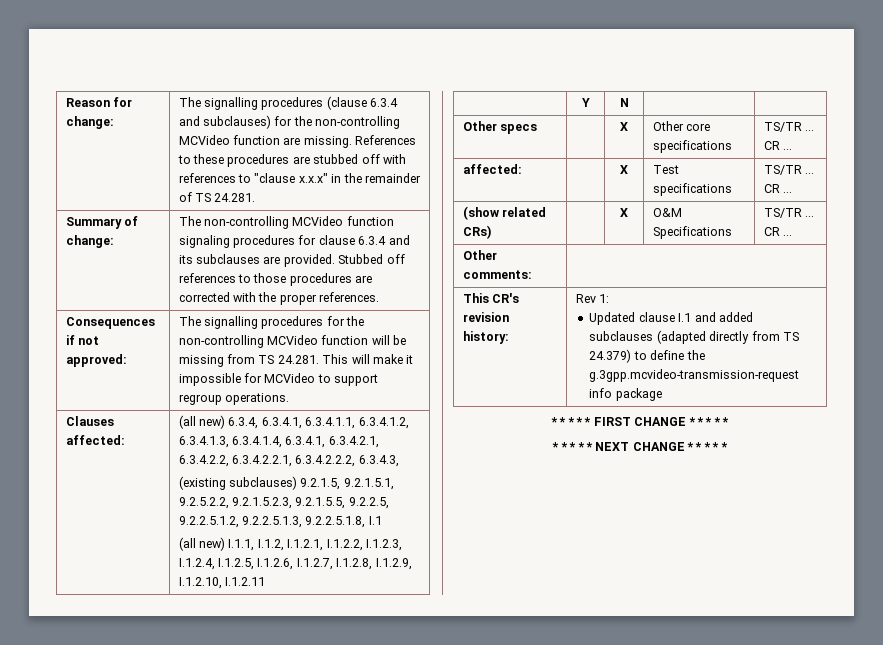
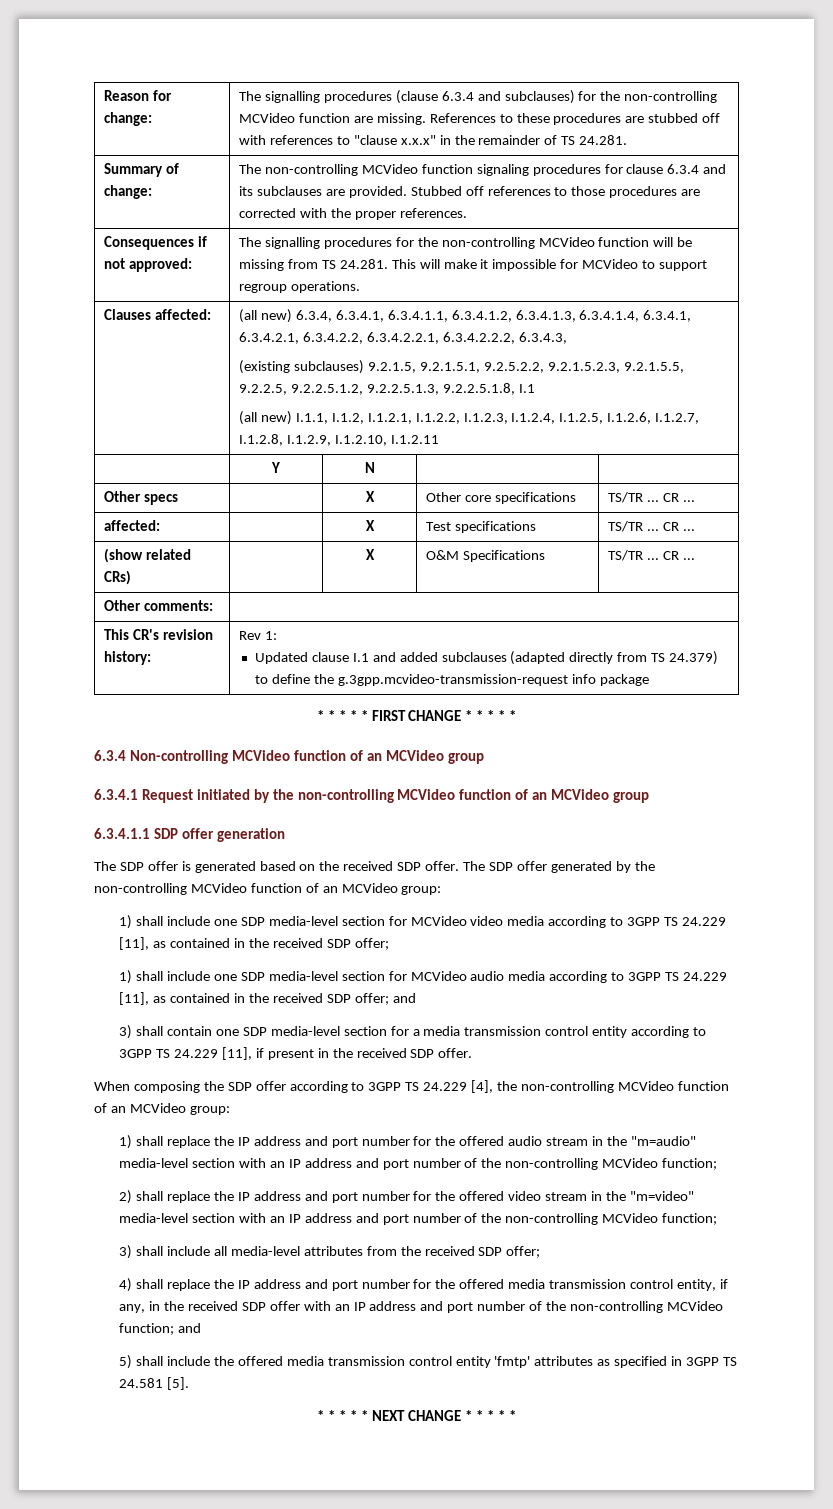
(730, 421) none -> [94,750,485,764] [94,789,650,803] [94,828,285,842] [94,861,655,873] [94,883,442,895] [119,915,726,929] [119,937,389,950] [119,970,727,984] [119,992,416,1005] [119,1025,706,1039] [119,1047,473,1060] [94,1080,729,1093] [94,1103,230,1115] [119,1135,696,1149] [119,1158,718,1170] [119,1190,694,1204] [119,1213,718,1225] [119,1245,541,1259] [119,1278,728,1292] [119,1301,723,1313] [119,1323,202,1335] [119,1355,737,1369] [119,1377,190,1390] // 6.3.4 Non-controlling MCVideo function of an MCVideo group // 6.3.4.1 Request initiated by the non-controlling MCVideo function of an MCVideo group // 6.3.4.1.1 SDP offer generation // The SDP offer is generated based on the received SDP offer. The SDP offer generated by the non-controlling MCVideo function of an MCVideo group: // 1) shall include one SDP media-level section for MCVideo video media according to 3GPP TS 24.229 [11], as contained in the received SDP offer; // 1) shall include one SDP media-level section for MCVideo audio media according to 3GPP TS 24.229 [11], as contained in the received SDP offer; and // 3) shall contain one SDP media-level section for a media transmission control entity according to 3GPP TS 24.229 [11], if present in the received SDP offer. // When composing the SDP offer according to 3GPP TS 24.229 [4], the non-controlling MCVideo function of an MCVideo group: // 1) shall replace the IP address and port number for the offered audio stream in the "m=audio" media-level section with an IP address and port number of the non-controlling MCVideo function; // 2) shall replace the IP address and port number for the offered video stream in the "m=video" media-level section with an IP address and port number of the non-controlling MCVideo function; // 3) shall include all media-level attributes from the received SDP offer; // 4) shall replace the IP address and port number for the offered media transmission control entity, if any, in the received SDP offer with an IP address and port number of the non-controlling MCVideo function; and // 5) shall include the offered media transmission control entity 'fmtp' attributes as specified in 3GPP TS 24.581 [5].

